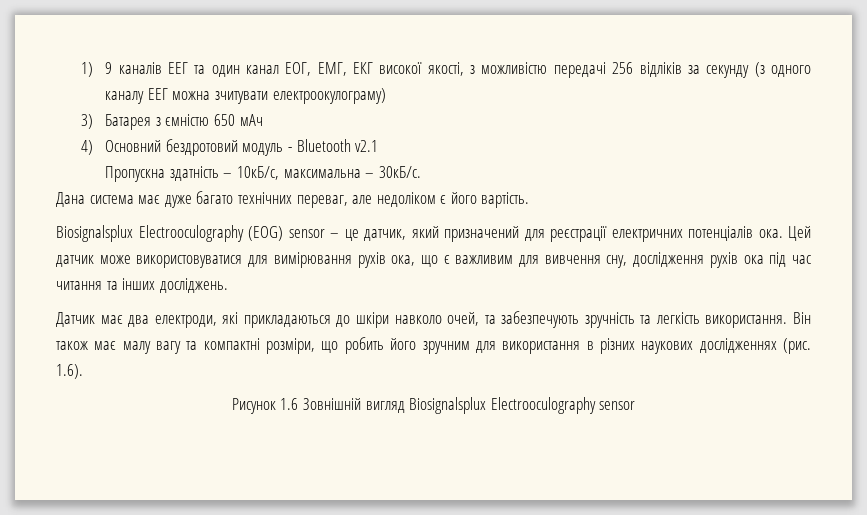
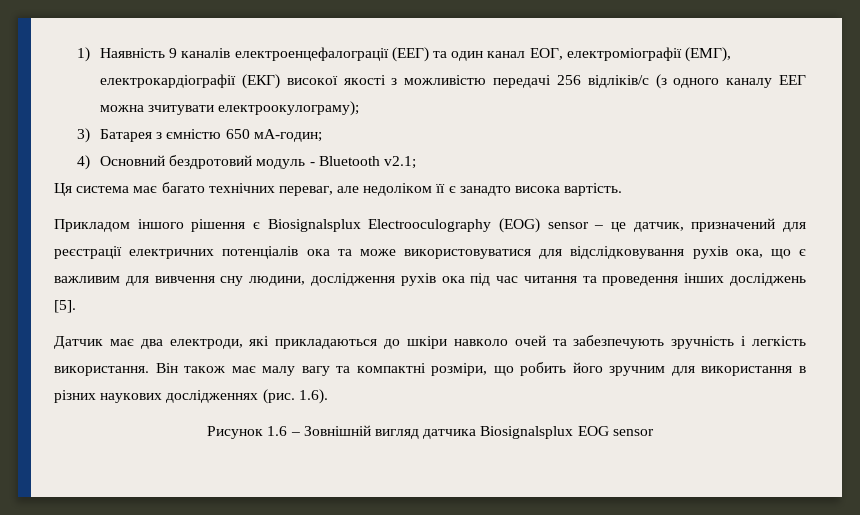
(93, 69) none -> [100,48,166,58] Наявність
[167,62,188,74] ЕЕГ -> [234,47,429,62] електроенцефалограції (ЕЕГ)
[317,62,464,76] ЕМГ, ЕКГ високої якості, -> [566,47,731,62] [100,74,386,89] електроміографії (ЕМГ), електрокардіографії (ЕКГ) високої якості
[639,62,750,78] відліків за секунду -> [587,75,649,88] відліків/с
[272,88,386,104] електроокулограму) -> [218,101,360,116] електроокулограму);
[239,114,263,126] мАч -> [253,129,322,142] мА-годин;
[355,140,379,152] [105,166,421,182] [56,192,85,207] v2.1 // Пропускна здатність – 10кБ/с, максимальна – 30кБ/с. // Дана -> [384,156,417,169] [54,183,72,196] v2.1; // Ця
[164,195,192,208] дуже -> (158, 189) none
[440,192,530,208] є його вартість. // -> [436,183,623,196] [54,219,260,232] її є занадто висока вартість. // Прикладом іншого рішення є
[411,226,439,238] який -> (684, 227) none
[758,226,811,241] [56,255,94,267] ока. Цей датчик -> [306,249,352,256] ока та
[273,252,352,268] вимірювання -> [570,246,685,259] відслідковування
[606,255,628,268] сну, -> [220,276,306,286] сну людини,
[122,278,228,293] інших досліджень. -> [602,273,807,286] [54,300,76,313] проведення інших досліджень [5].
[447,312,480,326] очей, -> [514,335,546,346] очей
[640,315,652,324] та -> [741,336,747,346] і
(299, 404) none -> [290,432,300,436] –
[409,397,596,414] Biosignalsplux Electrooculography -> [423,426,609,439] датчика Biosignalsplux EOG

